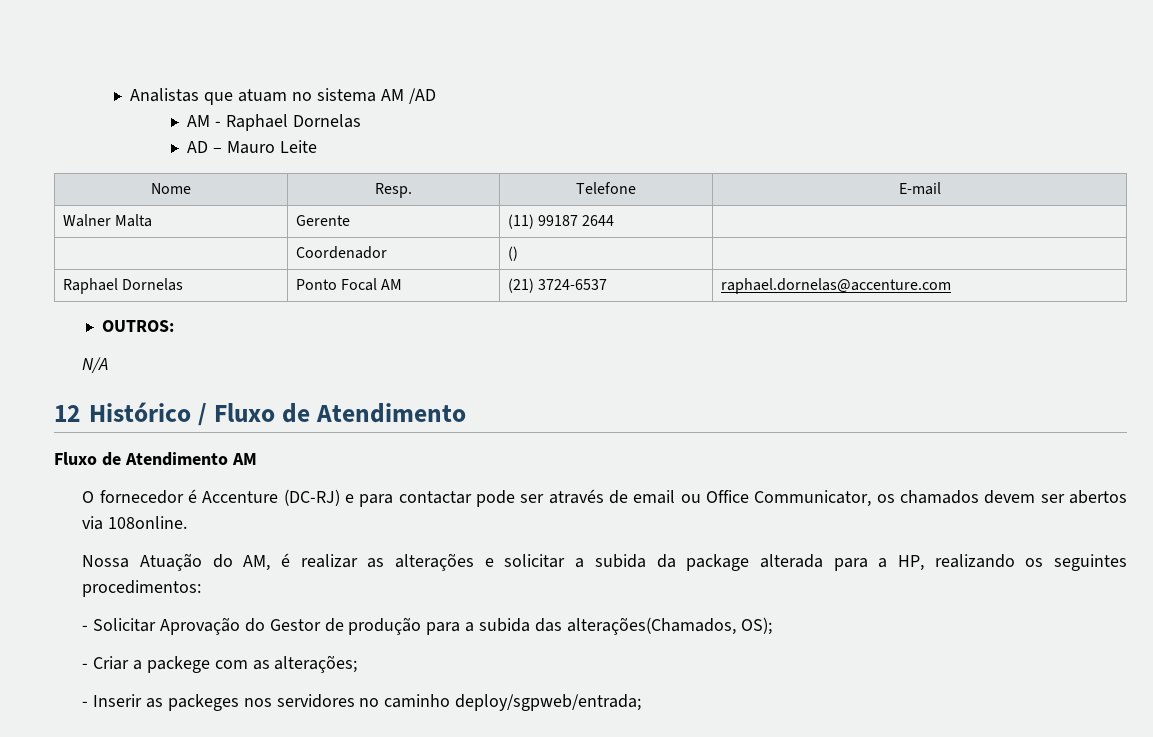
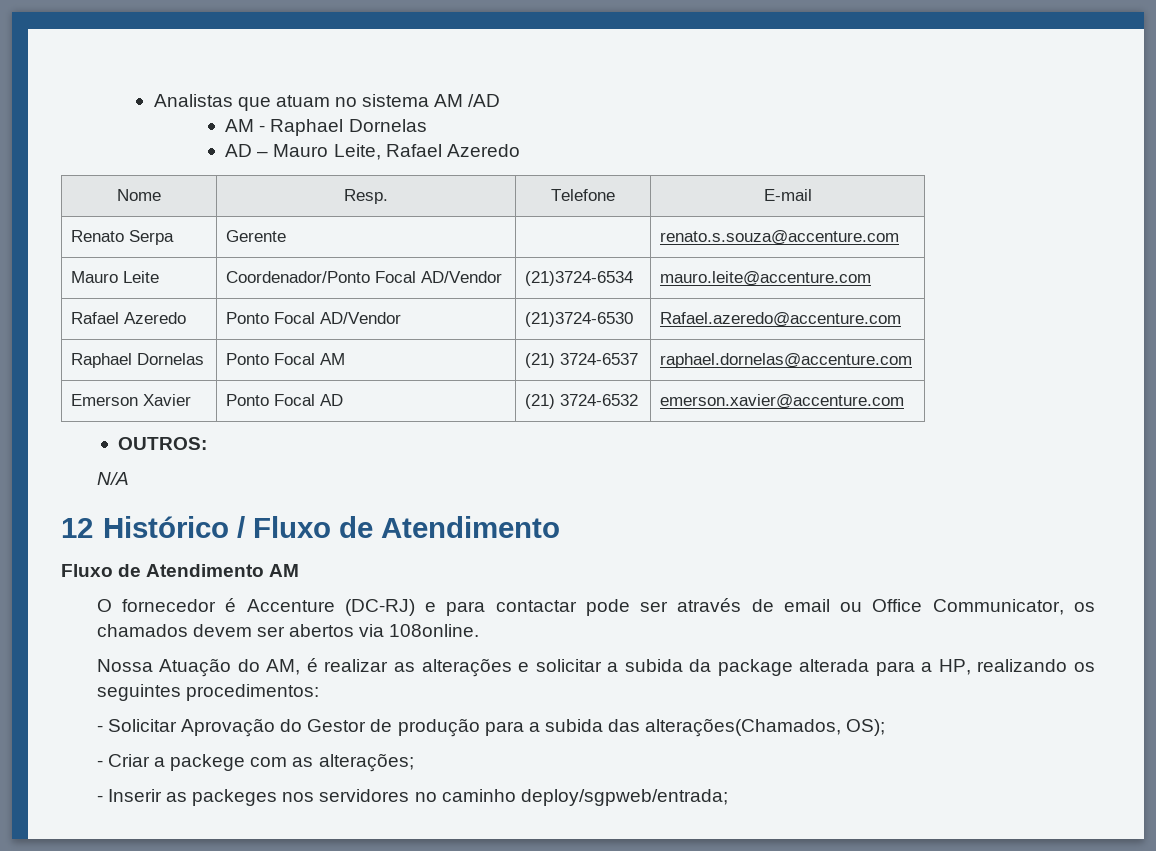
[279,140,317,153] Leite -> [333,144,520,160] Leite, Rafael Azeredo
[62,214,152,227] Walner Malta -> [71,230,175,245] Renato Serpa
[507,214,615,229] [295,246,387,259] [507,246,518,261] (11) 99187 2644 | // | Coordenador | () | -> [660,230,900,245] [71,271,160,283] [226,271,503,283] [525,271,634,286] [660,271,872,286] [71,312,187,324] [226,312,402,324] [525,312,634,327] [660,312,902,327] | renato.s.souza@accenture.com // Mauro Leite | Coordenador/Ponto Focal AD/Vendor | (21)3724-6534 | mauro.leite@accenture.com // Rafael Azeredo | Ponto Focal AD/Vendor | (21)3724-6530 | Rafael.azeredo@accenture.com
(951, 286) none -> [71,394,192,406] [226,394,344,406] [525,394,639,409] [660,394,905,409] // Emerson Xavier | Ponto Focal AD | (21) 3724-6532 | emerson.xavier@accenture.com

